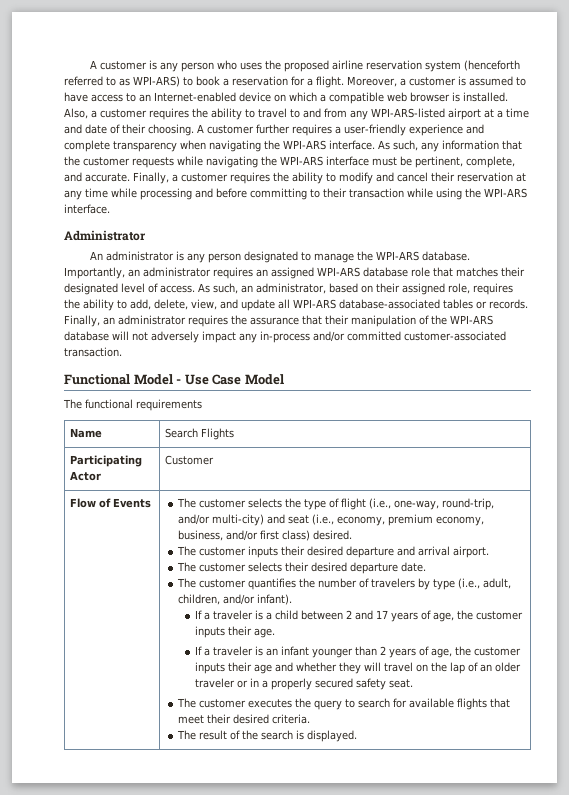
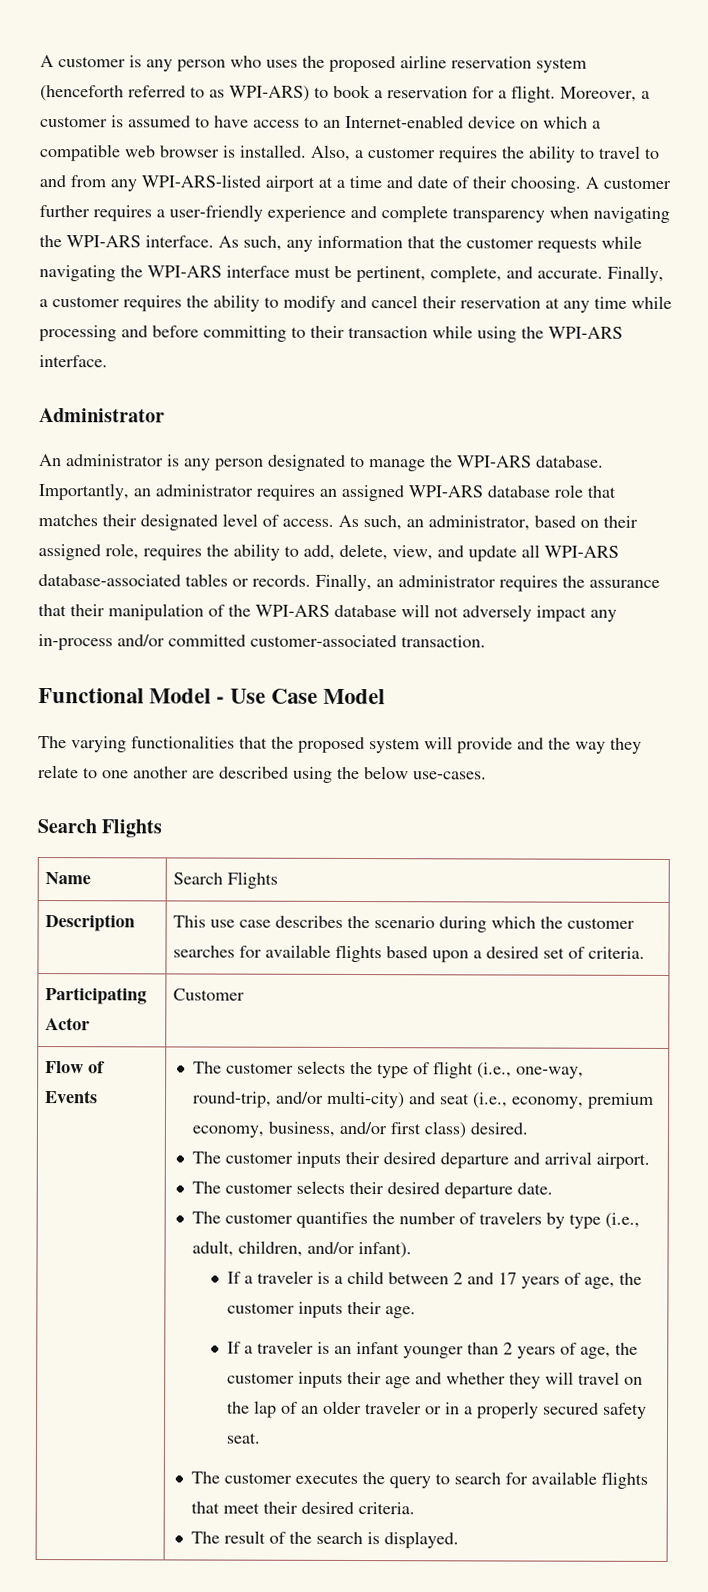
[85,399,202,411] [70,428,103,438] [165,428,235,440] functional requirements // Name | Search Flights -> [71,735,642,754] [38,765,487,783] [37,819,163,838] [45,872,92,885] [173,871,279,889] [45,914,136,932] [173,915,636,933] [173,944,646,963] varying functionalities that the proposed system will provide and the way they relate to one another are described using the below use-cases. // Search Flights // Name | Search Flights // Description | This use case describes the scenario during which the customer searches for available flights based upon a desired set of criteria.

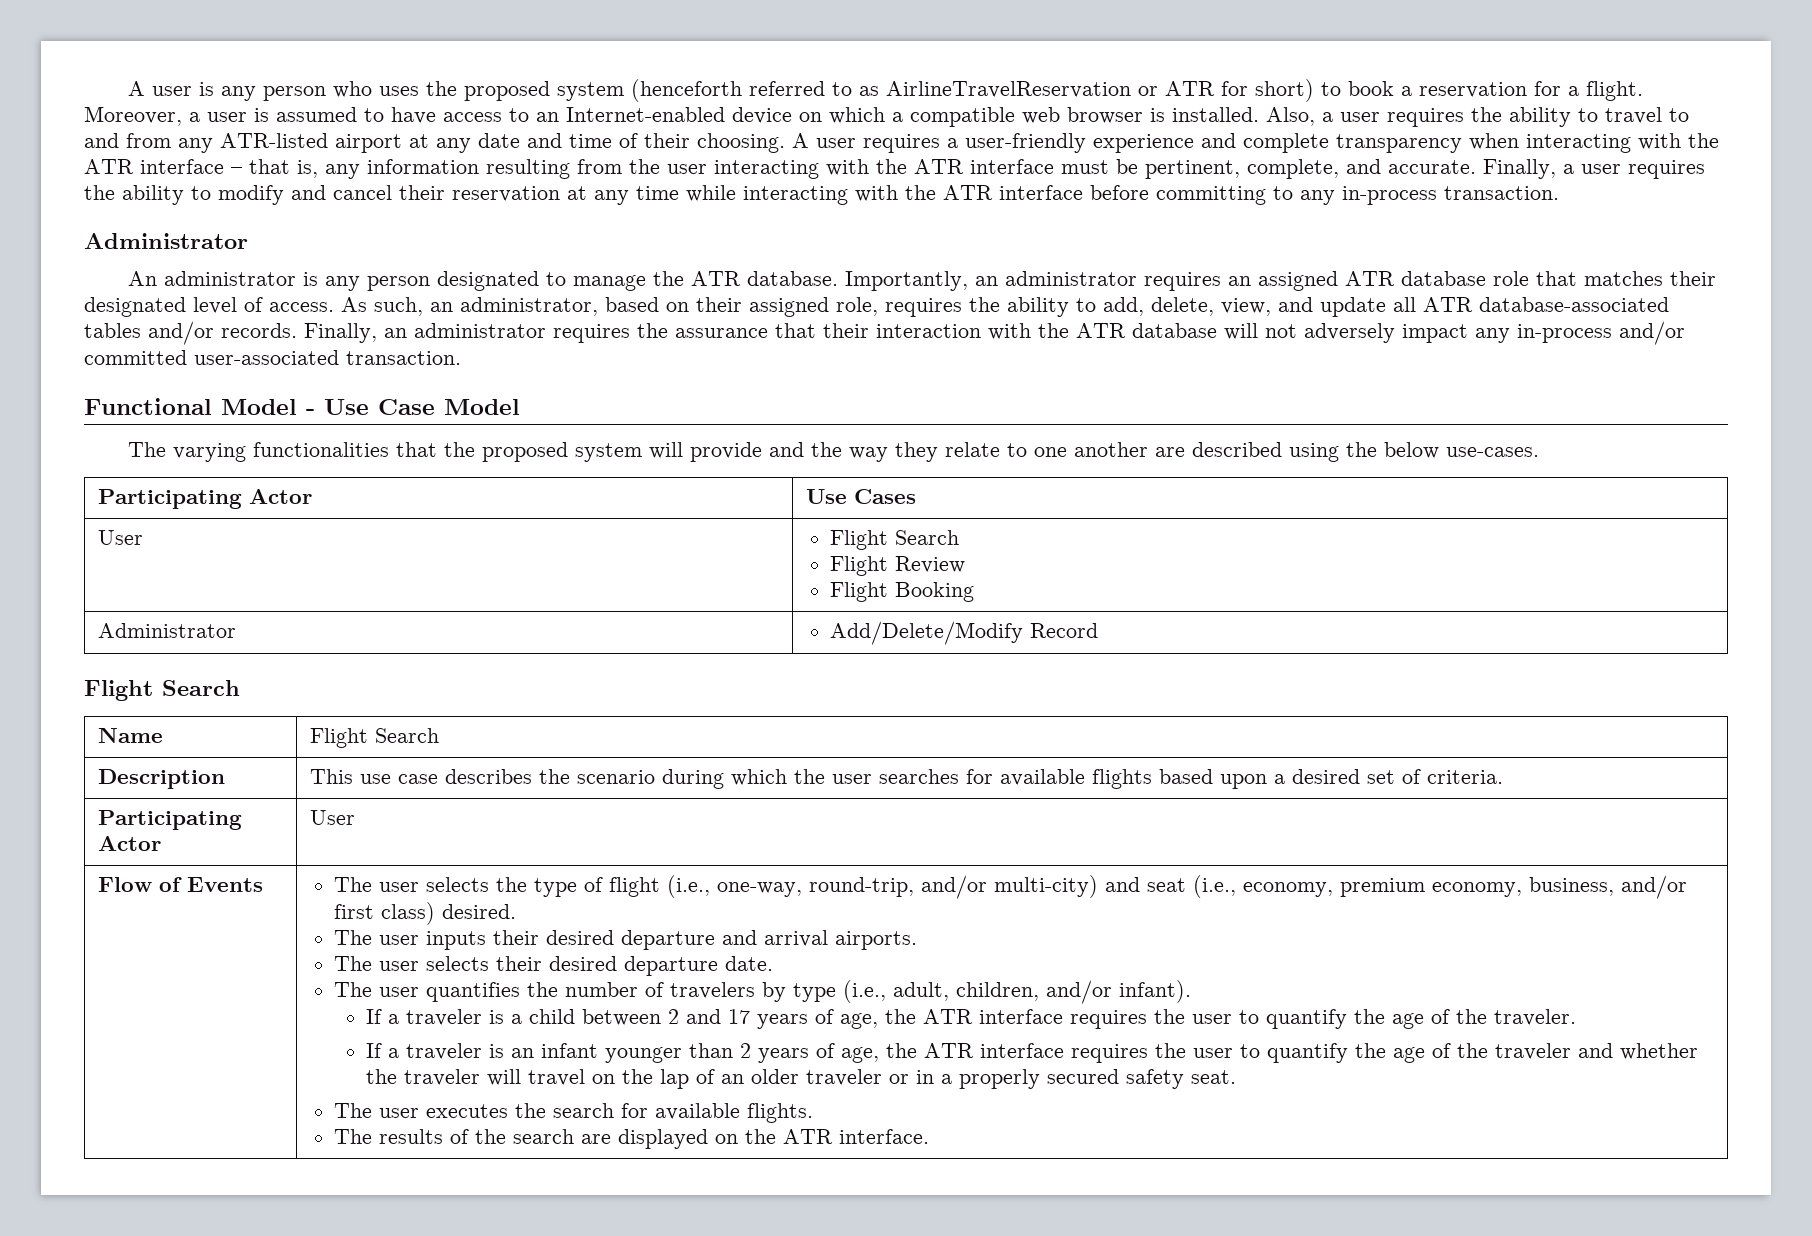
[40,55,126,68] A customer -> [128,81,193,96] A user
[400,55,532,69] airline reservation -> (551, 91) none
[229,85,310,102] WPI-ARS) -> [886,79,1315,102] AirlineTravelReservation or ATR for short)
[40,116,108,128] customer -> [207,112,247,122] user
[368,147,436,159] customer -> [1340,112,1380,122] user
[141,174,261,188] WPI-ARS-listed -> [220,133,328,148] ATR-listed
[336,175,448,189] a time and date -> [436,133,612,153] any date and time
[603,177,671,189] [39,205,90,218] customer further -> [816,138,856,148] user
[593,206,670,223] [39,235,642,253] [39,265,222,282] navigating the WPI-ARS interface. As such, any information that the customer requests while navigating the WPI-ARS -> [1526,133,1719,153] [84,159,964,179] interacting with the ATR interface – that is, any information resulting from the user interacting with the ATR
[52,296,120,308] customer -> [1581,164,1621,174] user
[39,325,623,343] [39,355,108,368] processing and before committing to their transaction while using the WPI-ARS interface. -> [743,185,1559,205] interacting with the ATR interface before committing to any in-process transaction.
[457,455,532,468] WPI-ARS -> [691,271,742,286] ATR
[408,485,483,498] WPI-ARS -> [1345,271,1396,286] ATR
[544,545,619,558] WPI-ARS -> [1423,297,1473,312] ATR
[232,578,249,587] or -> [148,321,214,345] and/or
[108,603,330,621] manipulation of the WPI-ARS -> [876,323,1126,340] interaction with the ATR
[250,634,397,648] customer-associated -> [194,350,339,365] user-associated
[37,819,163,838] // Search Flights -> [98,489,313,509] [806,489,917,504] [98,530,144,545] [829,530,959,550] [829,556,965,576] [829,582,974,602] [98,623,237,638] [829,621,1098,645] [84,680,240,701] // Participating Actor | Use Cases // User | Flight Search // Flight Review // Flight Booking // Administrator | Add/Delete/Modify Record // Flight Search
[173,871,279,889] Search Flights -> [310,728,440,748] Flight Search
[567,917,636,929] customer -> [832,774,873,784] user
[173,988,246,1001] Customer -> [310,810,356,825] User
[225,1062,294,1074] customer -> [378,882,419,892] user
[224,1152,293,1164] customer -> [378,935,419,945] user
[595,1152,650,1169] [191,1181,293,1194] airport. // The customer -> [834,931,917,950] [333,956,419,971] airports. // The user
[224,1212,293,1224] customer -> [378,987,419,997] user
[226,1301,416,1319] customer inputs their age. -> [923,1009,1577,1029] ATR interface requires the user to quantify the age of the traveler.
[226,1371,541,1389] customer inputs their age and whether they -> [924,1043,1699,1063] [366,1069,481,1086] ATR interface requires the user to quantify the age of the traveler and whether the traveler
[223,1472,292,1484] customer -> [378,1108,419,1118] user
[388,1473,450,1489] query to -> (546, 1110) none
[600,1471,648,1489] [190,1501,415,1515] [190,1530,266,1544] flights that meet their desired criteria. // The result -> [746,1103,813,1123] [333,1129,443,1144] flights. // The results
[366,1531,459,1549] is displayed. -> [580,1129,929,1149] are displayed on the ATR interface.

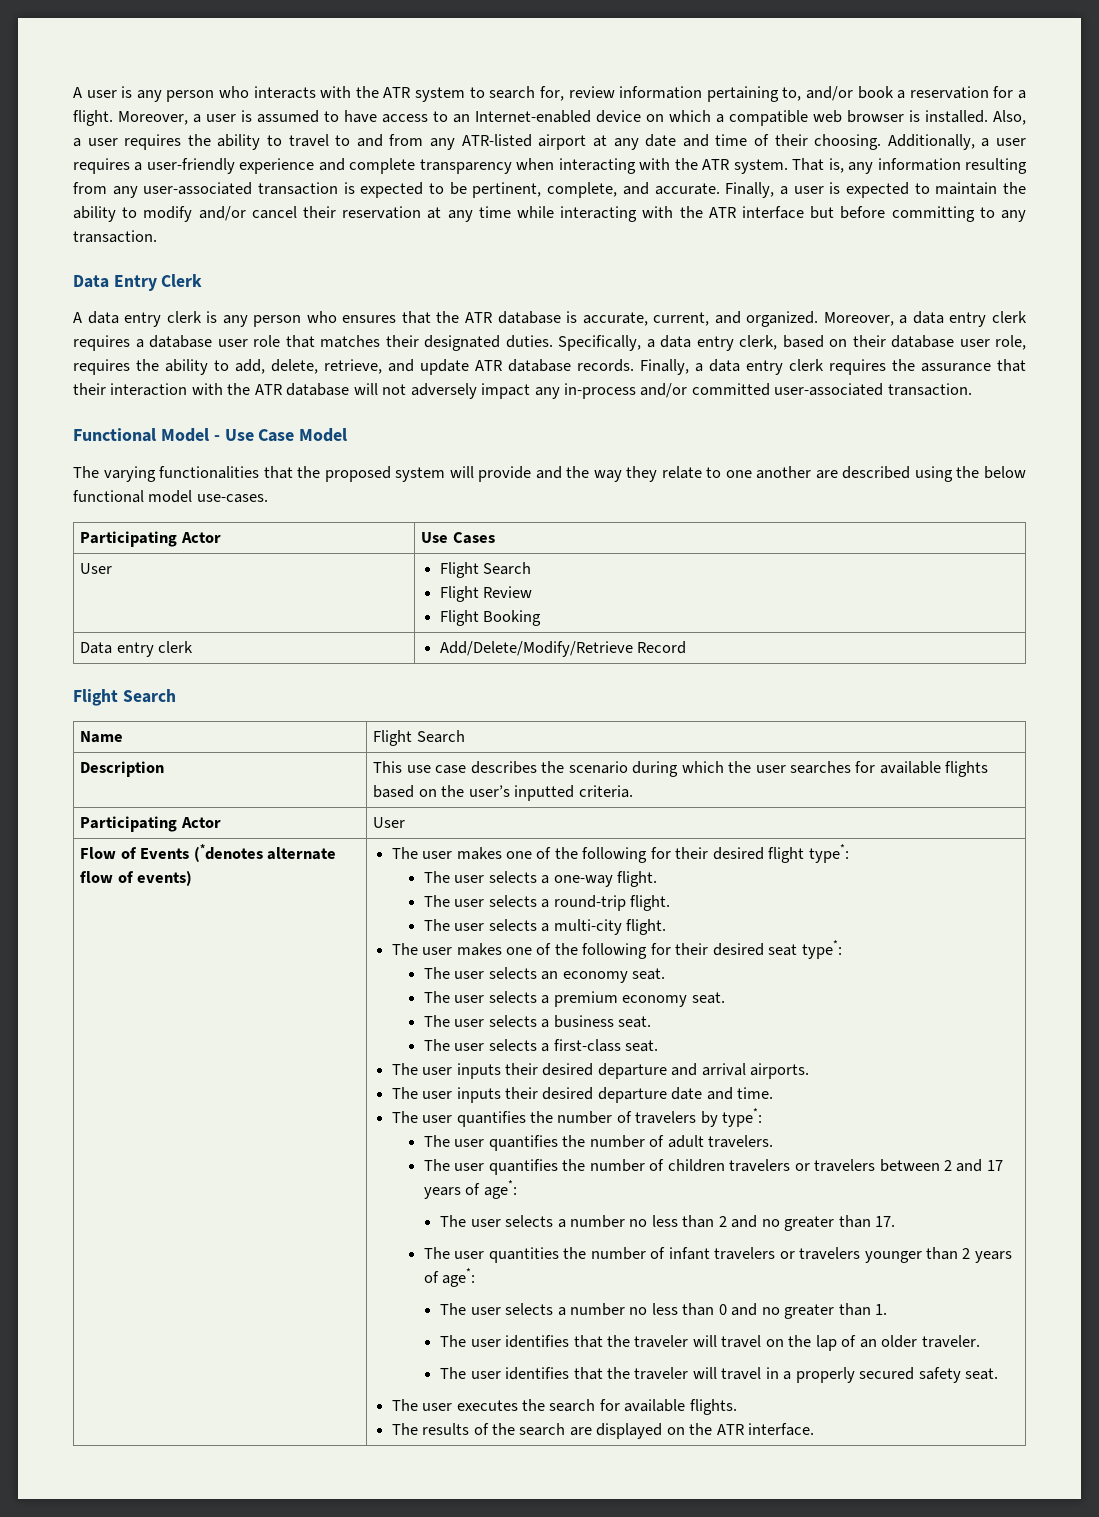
[379,79,1342,102] uses the proposed system (henceforth referred to as AirlineTravelReservation or ATR for short) to -> [253,86,853,102] interacts with the ATR system to search for, review information pertaining to, and/or
[792,133,809,148] A -> [887,134,990,150] Additionally, a
[140,159,290,174] interface – that -> [733,158,825,174] system. That
[629,159,1109,179] the user interacting with the ATR interface must -> [112,182,445,198] any user-associated transaction is expected to
[1628,160,1705,179] requires -> [829,182,998,198] is expected to maintain
[291,185,326,200] and -> [198,206,246,221] and/or
(1083, 192) none -> [810,206,835,219] but
[1342,186,1559,205] [84,233,248,249] [128,271,1487,291] in-process transaction. // Administrator // An administrator is any person designated to manage the ATR database. Importantly, an administrator requires an assigned ATR database -> [73,230,157,243] [73,274,203,291] [73,311,1027,327] [73,335,248,351] transaction. // Data Entry Clerk // A data entry clerk is any person who ensures that the ATR database is accurate, current, and organized. Moreover, a data entry clerk requires a database user
[193,297,598,316] level of access. As such, an administrator, -> [505,335,777,351] duties. Specifically, a data entry clerk,
[749,297,829,317] assigned -> [891,335,990,348] database user
[1221,298,1271,316] view, -> [324,359,382,374] retrieve,
[1393,297,1669,312] [84,321,546,345] all ATR database-associated tables and/or records. Finally, an administrator -> [475,359,824,375] ATR database records. Finally, a data entry clerk
(1440, 450) none -> [73,490,193,503] functional model
[98,623,237,638] [829,621,1023,645] Administrator | Add/Delete/Modify -> [80,641,194,657] [439,641,633,657] Data entry clerk | Add/Delete/Modify/Retrieve
[1220,769,1422,789] upon a desired set of -> [418,785,575,801] on the user’s inputted
[333,875,1687,899] [333,902,516,925] | The user selects the type of flight (i.e., one-way, round-trip, and/or multi-city) and seat (i.e., economy, premium economy, business, and/or first class) desired. -> [193,844,337,862] [80,870,193,886] [391,844,849,863] [423,871,658,887] [423,895,671,911] [423,919,667,935] [391,940,842,959] [423,967,666,983] [423,991,725,1007] [423,1015,652,1028] [423,1039,659,1052] (*denotes alternate flow of events) | The user makes one of the following for their desired flight type*: // The user selects a one-way flight. // The user selects a round-trip flight. // The user selects a multi-city flight. // The user makes one of the following for their desired seat type*: // The user selects an economy seat. // The user selects a premium economy seat. // The user selects a business seat. // The user selects a first-class seat.
[425,956,773,976] selects their desired departure date. -> [456,1087,774,1103] inputs their desired departure date and time.
[792,980,1191,1004] [366,1009,576,1026] type (i.e., adult, children, and/or infant). // If a traveler is a child -> [722,1108,763,1127] [423,1135,774,1151] [423,1159,876,1175] type*: // The user quantifies the number of adult travelers. // The user quantifies the number of children travelers or travelers
[840,1009,1577,1029] [366,1043,599,1060] age, the ATR interface requires the user to quantify the age of the traveler. // If a traveler is an infant -> [483,1180,517,1199] [440,1215,896,1231] [423,1247,861,1263] age*: // The user selects a number no less than 2 and no greater than 17. // The user quantities the number of infant travelers or travelers
[841,1043,1699,1063] age, the ATR interface requires the user to quantify the age of the traveler and whether -> [442,1268,476,1287] [440,1303,888,1319] [440,1335,603,1348] age*: // The user selects a number no less than 0 and no greater than 1. // The user identifies that
[806,1069,910,1086] traveler or -> [921,1335,980,1348] [440,1367,762,1380] traveler. // The user identifies that the traveler will travel

